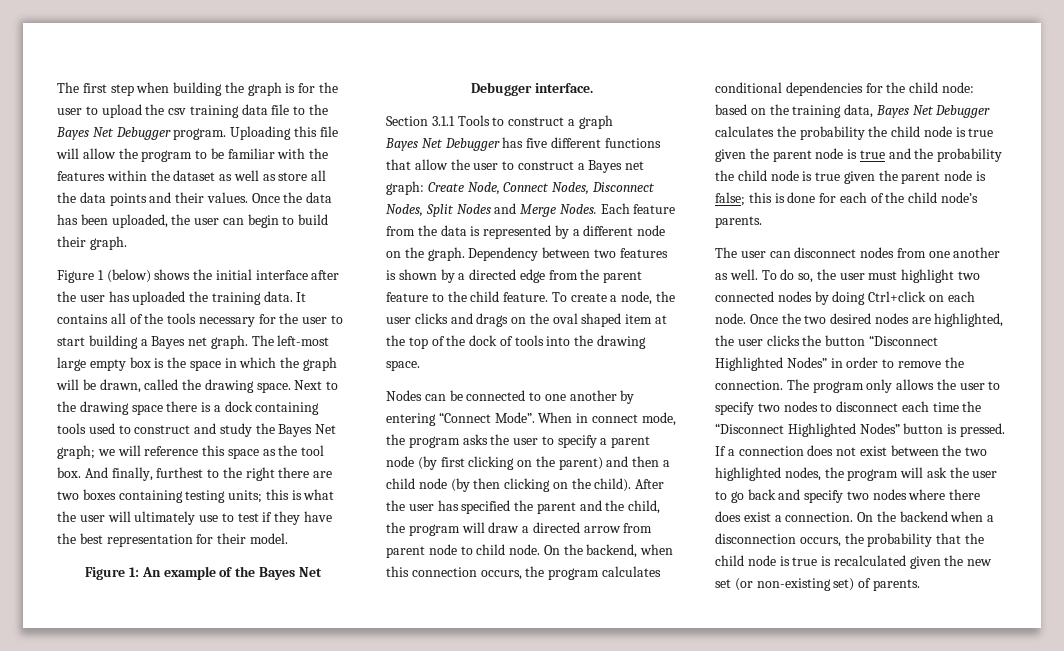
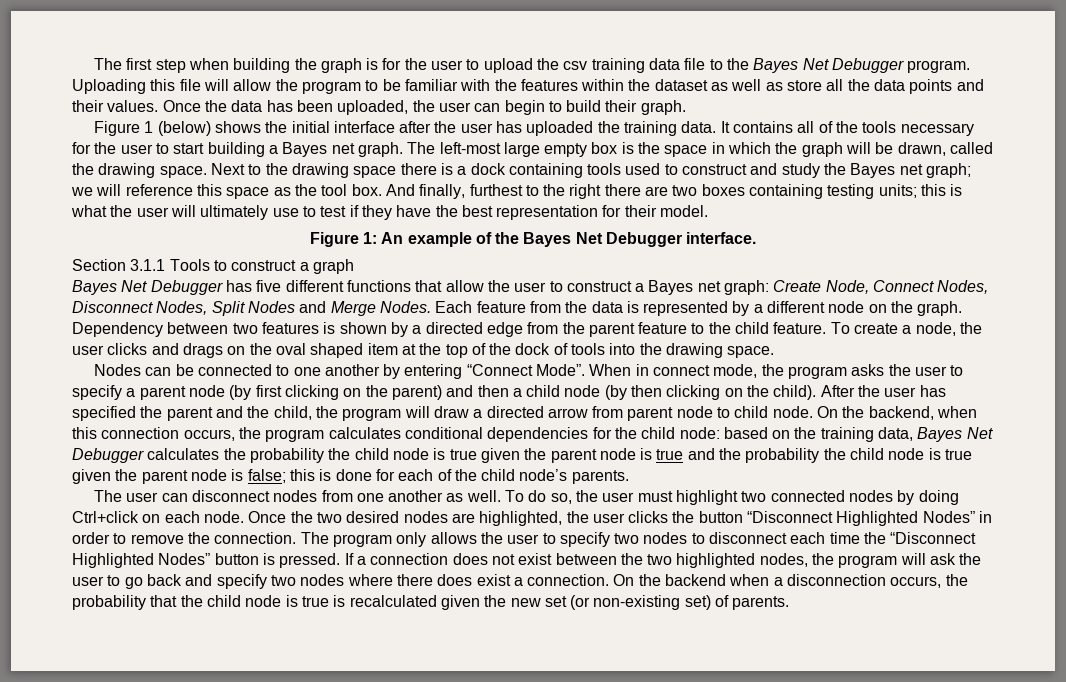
[315,424,337,434] Net -> [899,164,923,175] net

